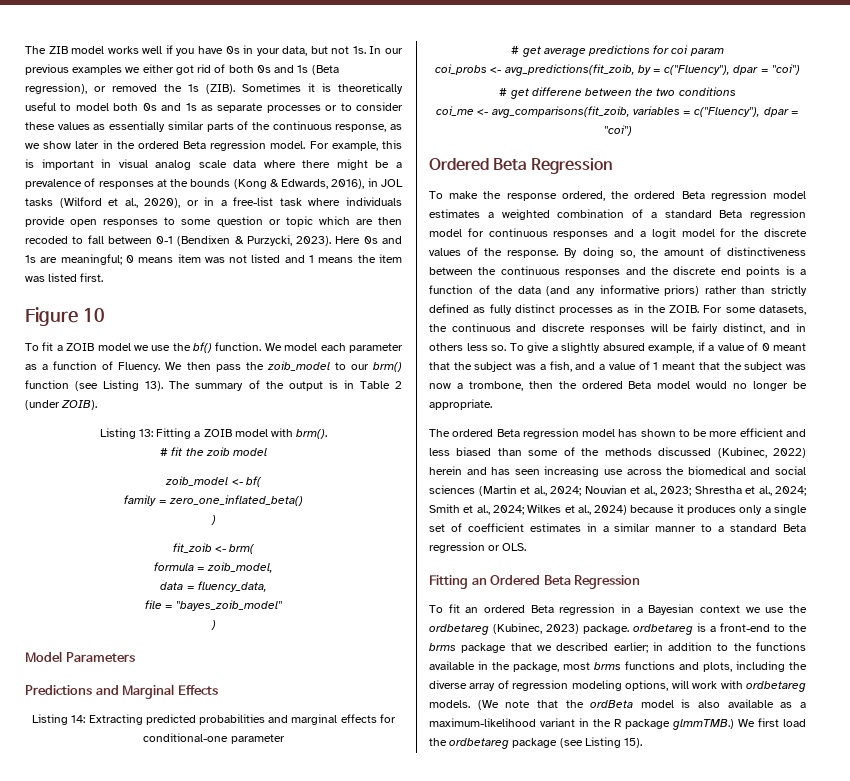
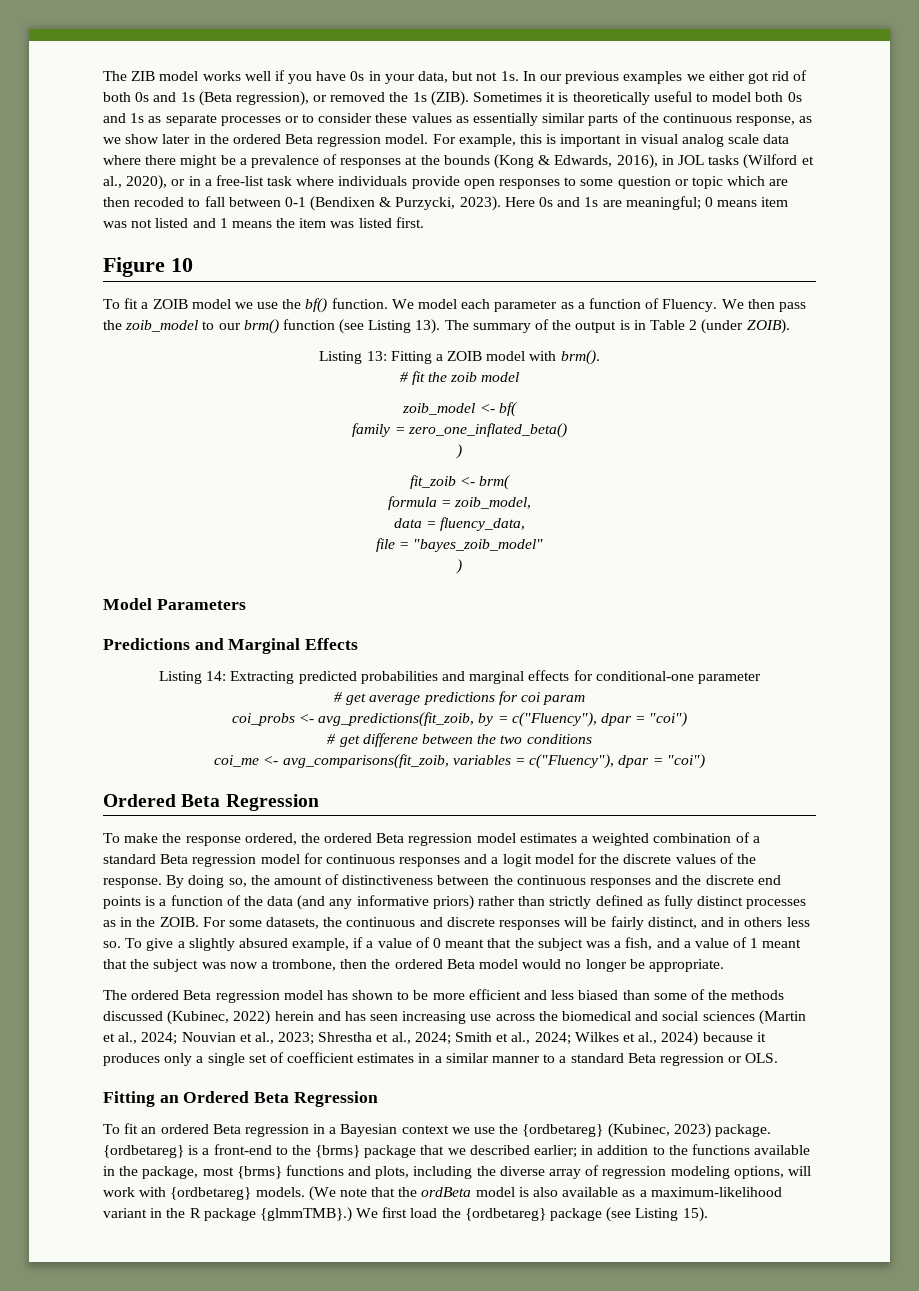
[429,624,489,635] ordbetareg -> [522,1124,604,1137] {ordbetareg}
[633,624,693,635] ordbetareg -> [103,1145,184,1158] {ordbetareg}
[429,643,456,651] brms -> [315,1145,361,1158] {brms}
[594,662,621,670] brms -> [236,1166,282,1179] {brms}
[746,681,806,692] ordbetareg -> [170,1187,252,1200] {ordbetareg}
[672,719,734,730] glmmTMB.) -> [259,1207,352,1222] {glmmTMB}.)
[449,738,510,749] ordbetareg -> [464,1208,546,1221] {ordbetareg}

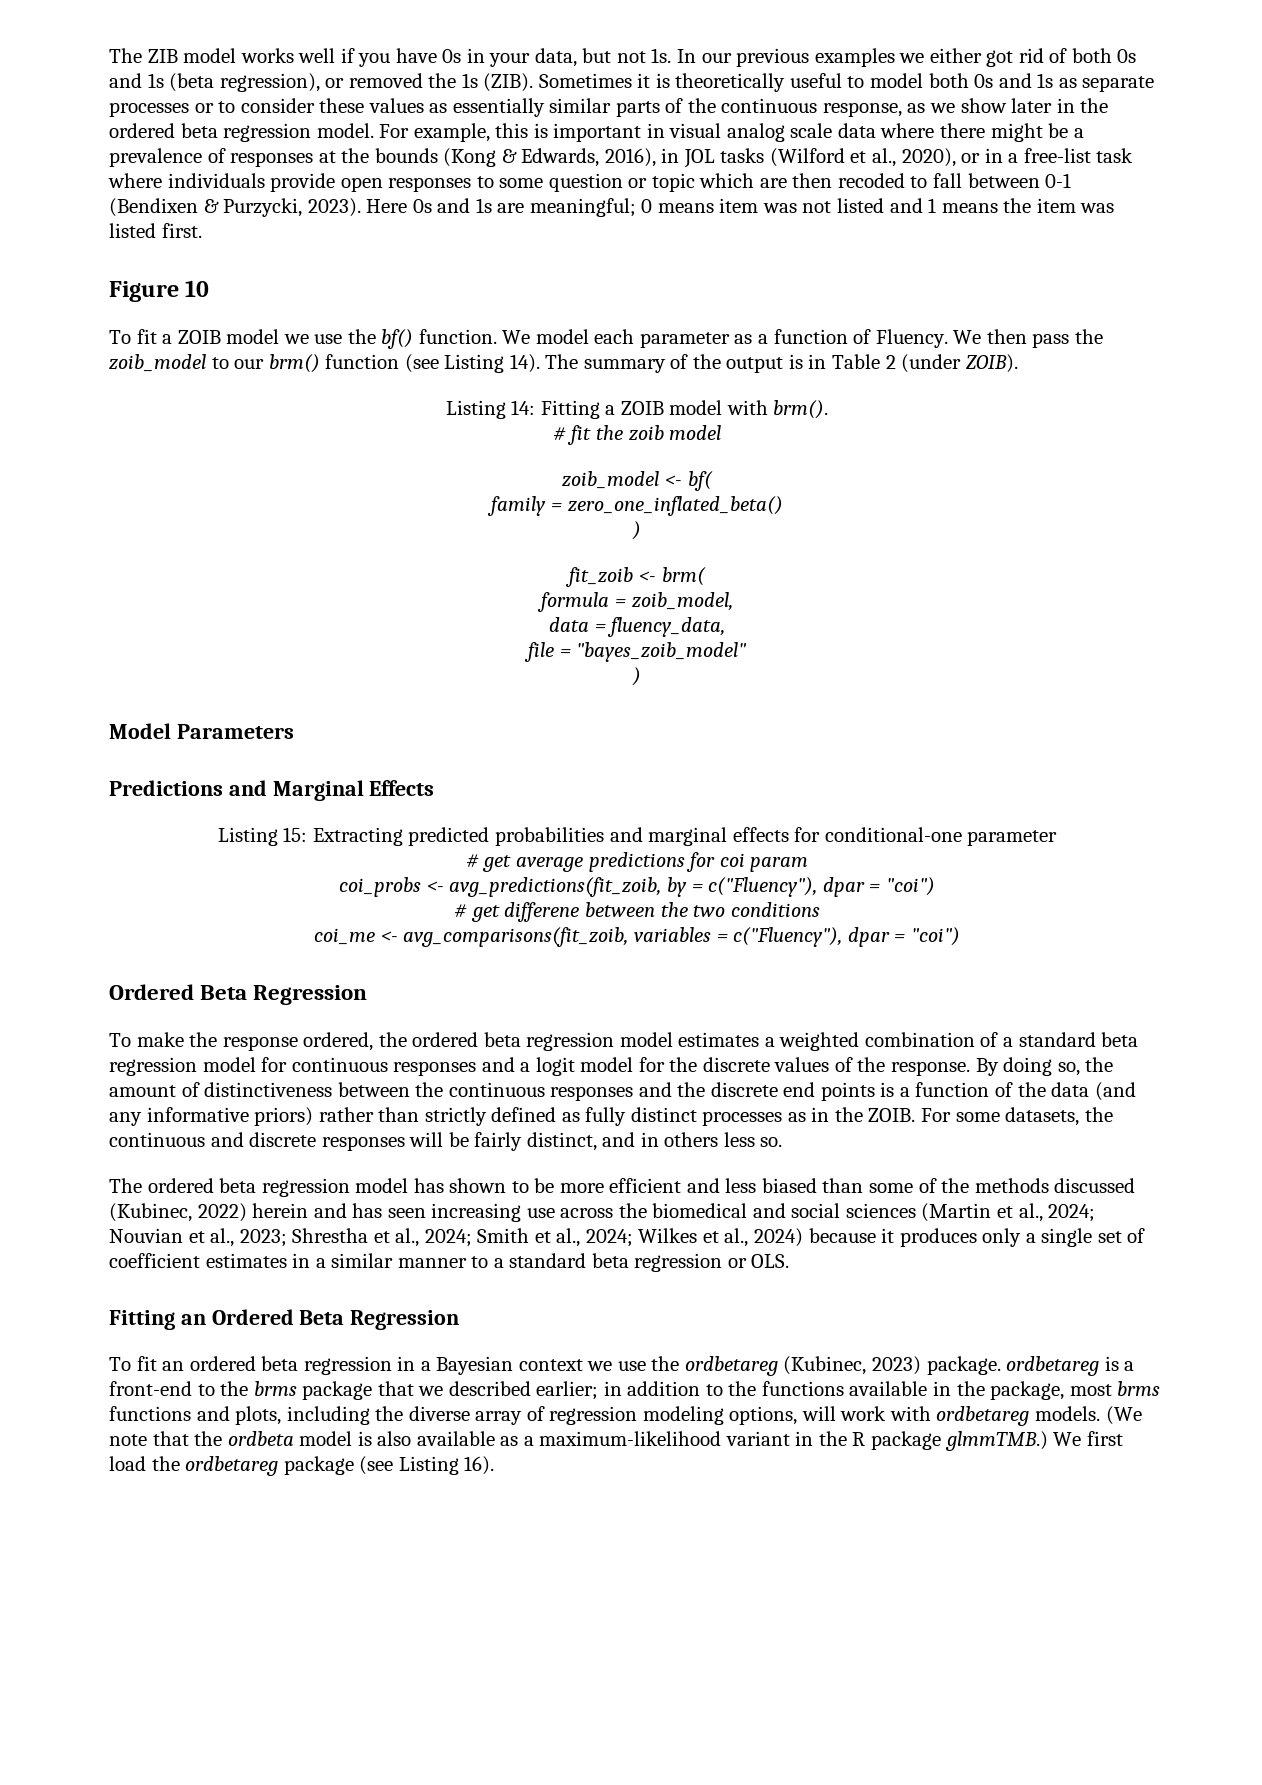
[198,91,232,106] (Beta -> [169,73,215,92] (beta
[285,134,314,144] Beta -> [180,123,218,138] beta
[415,319,441,334] 13). -> [509,354,540,373] 14).
[366,351,387,361] 13: -> [511,400,536,415] 14:
[206,671,227,681] 14: -> [283,827,308,842] 15:
[376,833,405,843] Beta -> [483,1032,521,1047] beta
[160,854,189,864] Beta -> [1101,1032,1139,1047] beta
[125,937,802,951] [103,959,724,972] To give a slightly absured example, if a value of 0 meant that the subject was a fish, and a value of 1 meant that the subject was now a trombone, then the ordered Beta model would no longer be appropriate. -> (783, 1142) none
[183,990,212,1000] Beta -> [219,1178,257,1193] beta
[627,1053,656,1063] Beta -> [591,1253,629,1268] beta
[212,1124,241,1134] Beta -> [261,1356,299,1371] beta
[522,1124,604,1137] {ordbetareg} -> [684,1356,778,1376] ordbetareg
[103,1145,184,1158] {ordbetareg} -> [1006,1356,1100,1376] ordbetareg
[315,1145,361,1158] {brms} -> [253,1381,297,1396] brms
[236,1166,282,1179] {brms} -> [1117,1381,1161,1396] brms
[170,1187,252,1200] {ordbetareg} -> [936,1406,1030,1426] ordbetareg
[421,1187,472,1197] ordBeta -> [227,1431,294,1446] ordbeta
[259,1207,352,1222] {glmmTMB}.) -> [944,1431,1048,1451] glmmTMB.)
[464,1208,546,1221] {ordbetareg} -> [185,1456,279,1476] ordbetareg
[682,1207,708,1222] 15). -> [464,1456,495,1475] 16).

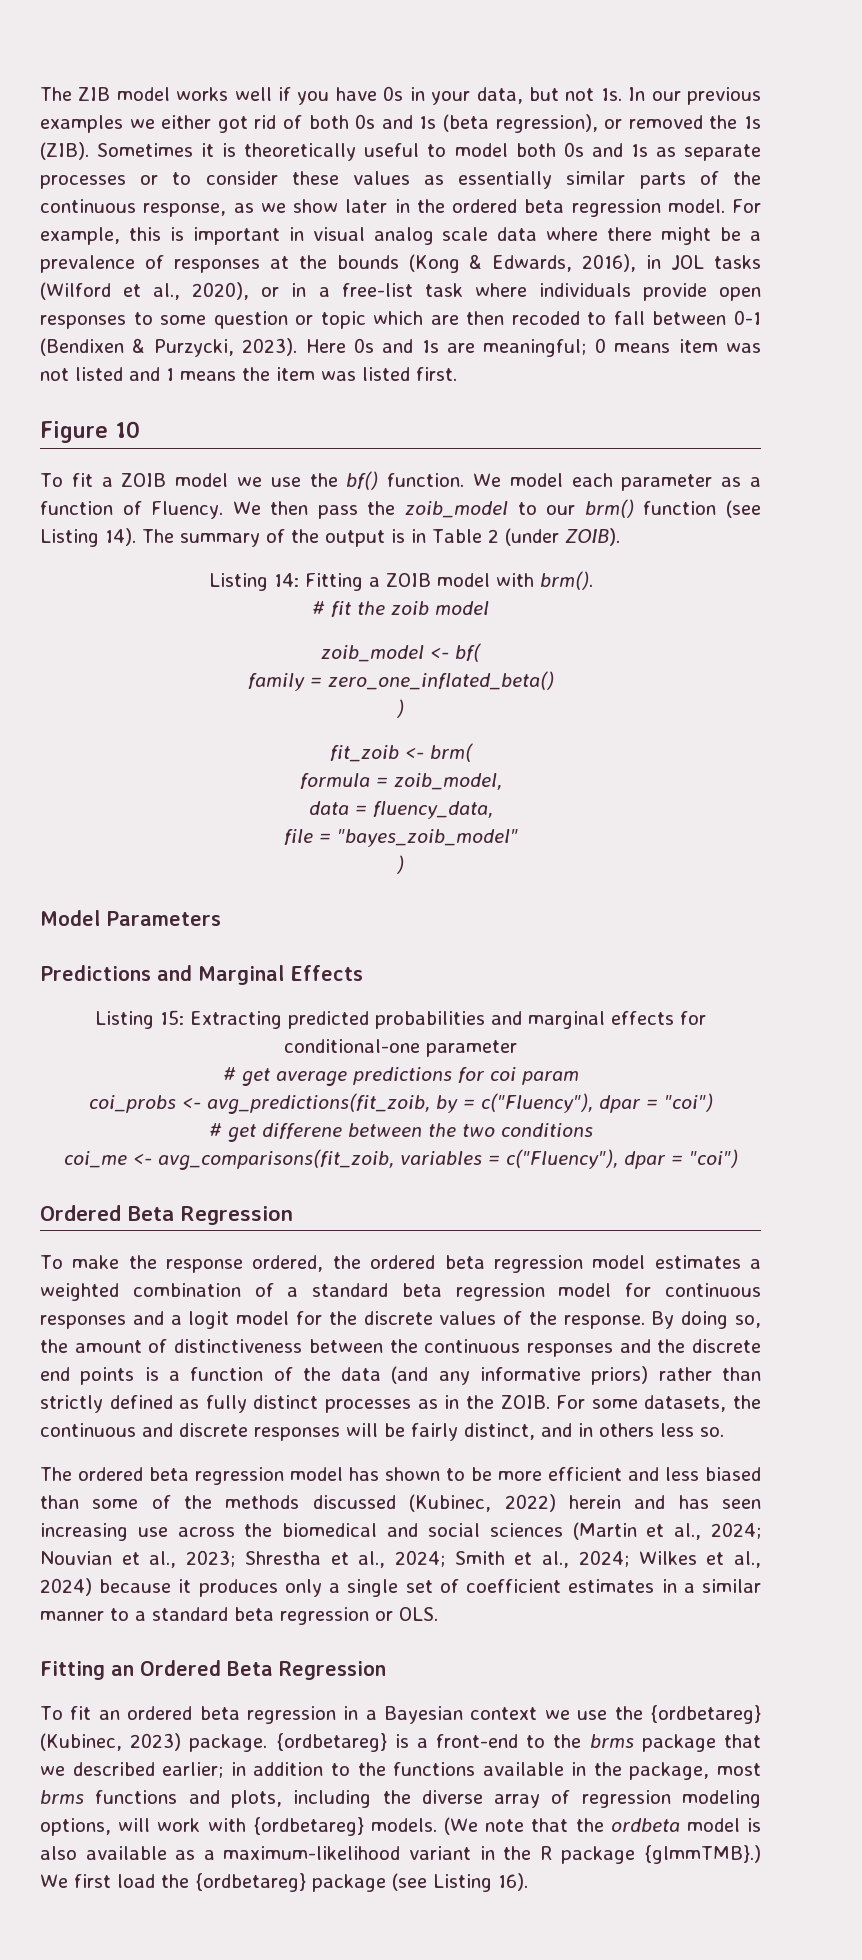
[684,1356,778,1376] ordbetareg -> [649,1705,761,1724] {ordbetareg}
[1006,1356,1100,1376] ordbetareg -> [275,1733,387,1752] {ordbetareg}
[936,1406,1030,1426] ordbetareg -> [252,1817,364,1836] {ordbetareg}
[944,1431,1048,1451] glmmTMB.) -> [644,1845,762,1864] {glmmTMB}.)
[185,1456,279,1476] ordbetareg -> [194,1873,306,1892] {ordbetareg}

